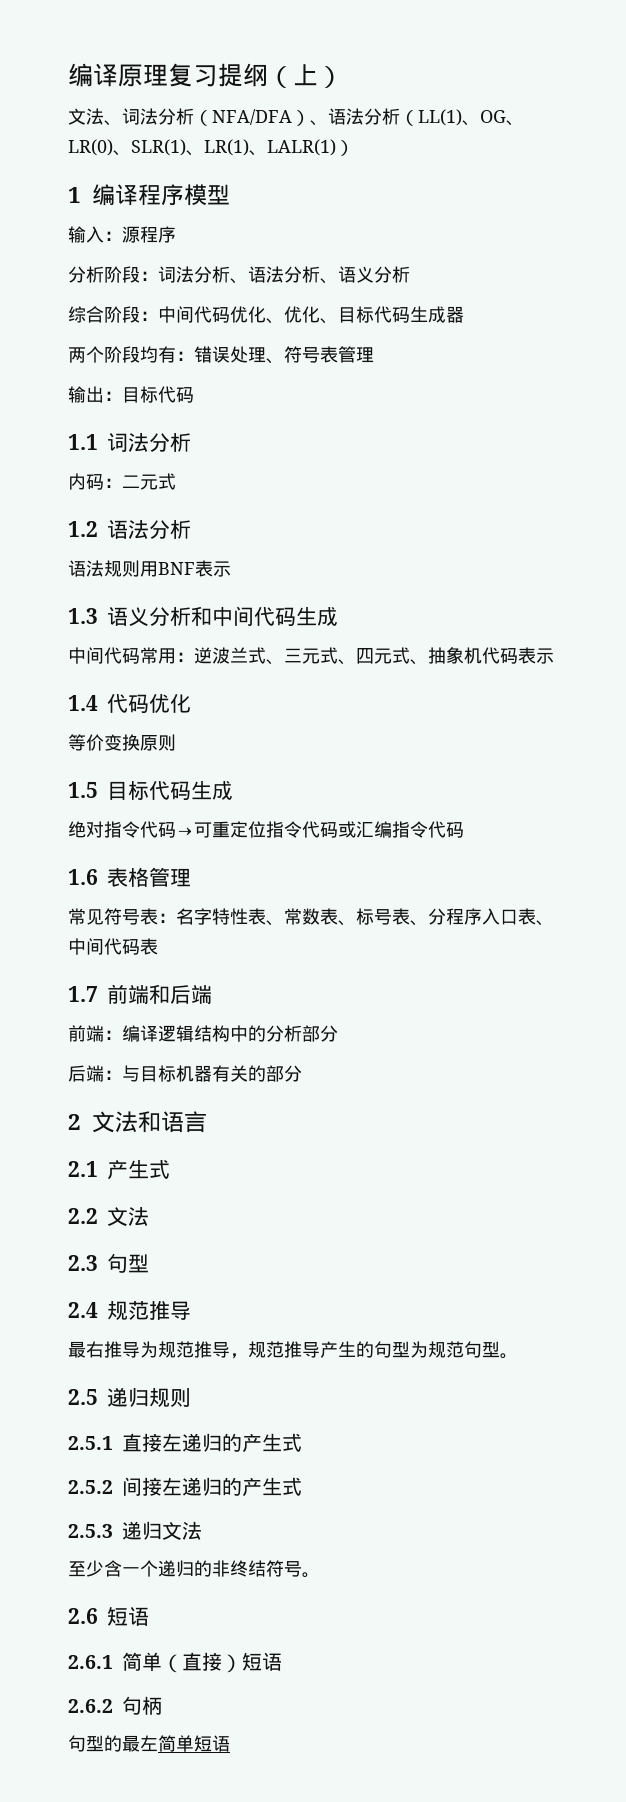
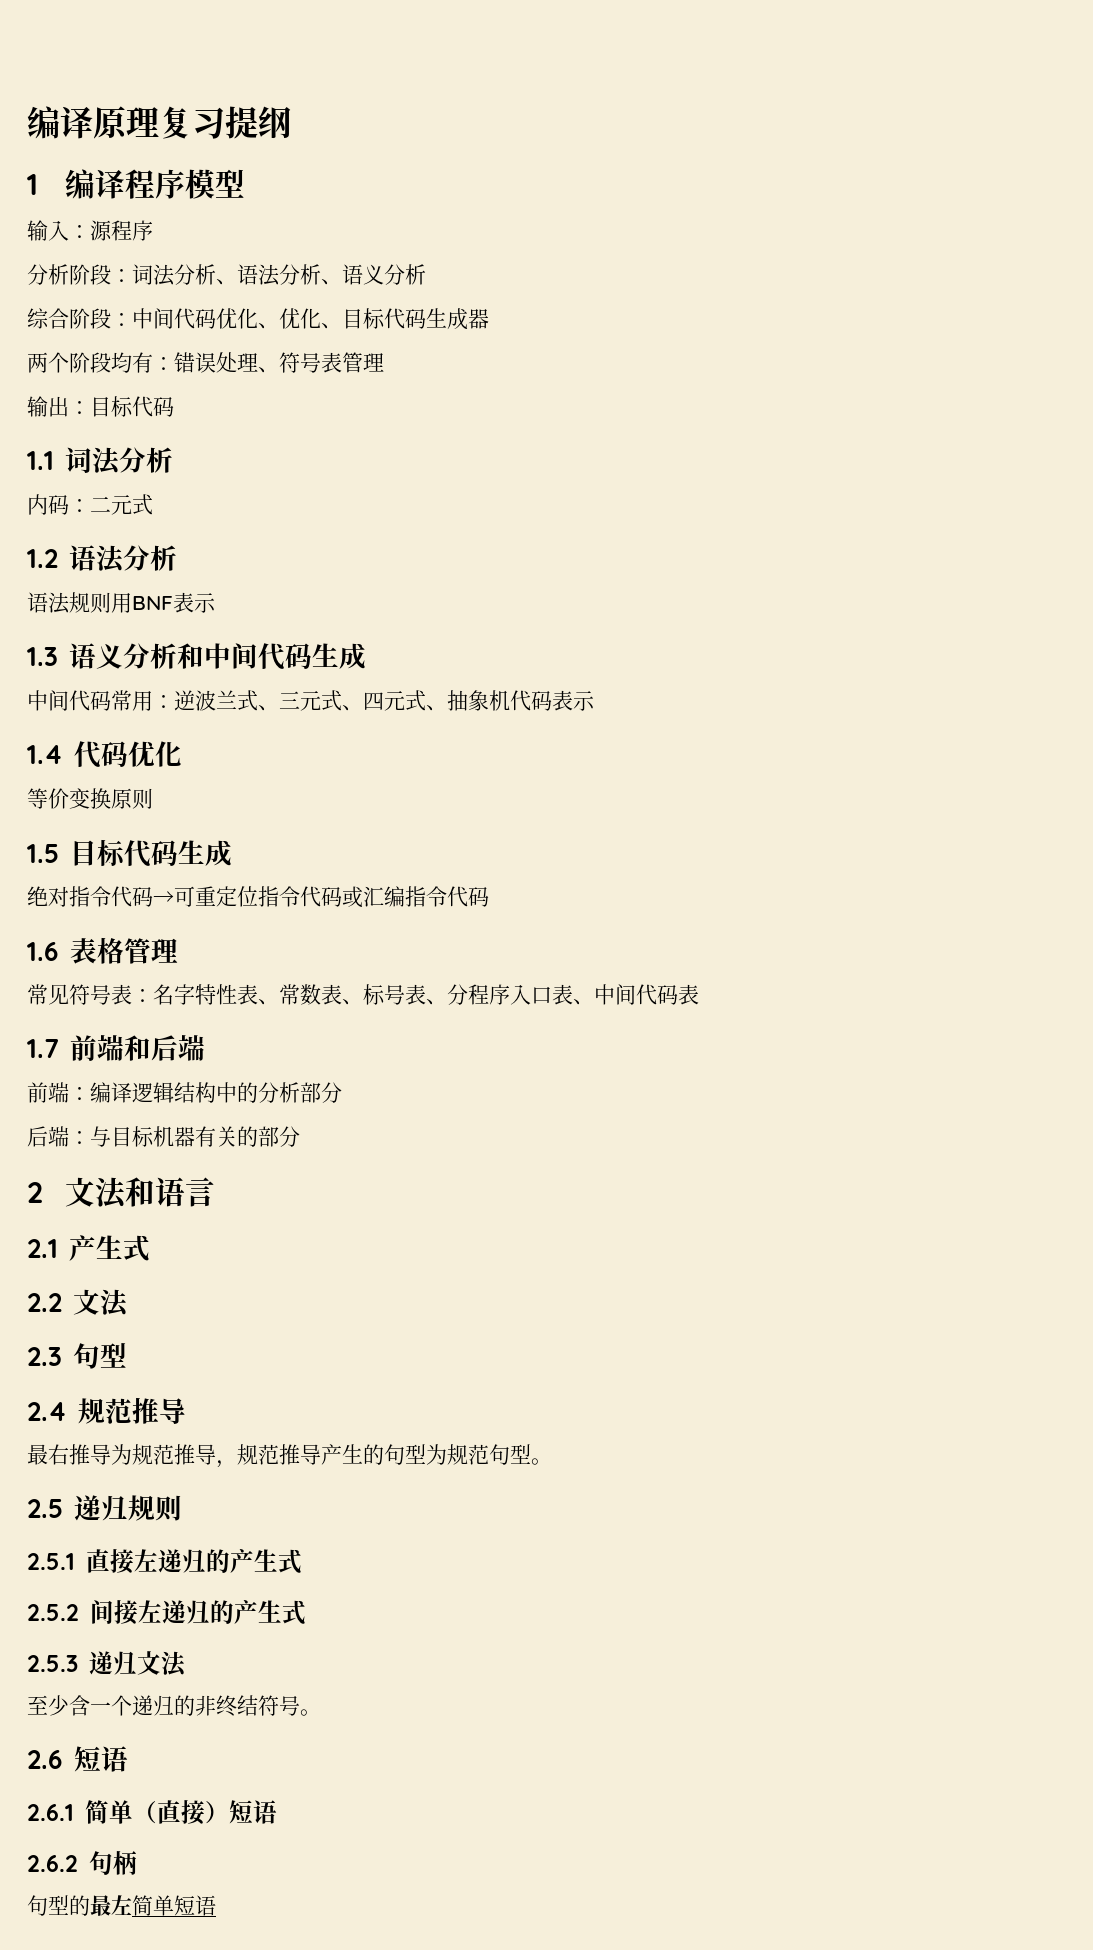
[268,64,343,88] [68,108,524,126] [68,139,354,156] （上） // 文法、词法分析（NFA/DFA）、语法分析（LL(1)、OG、LR(0)、SLR(1)、LR(1)、LALR(1)） -> (291, 122) none

